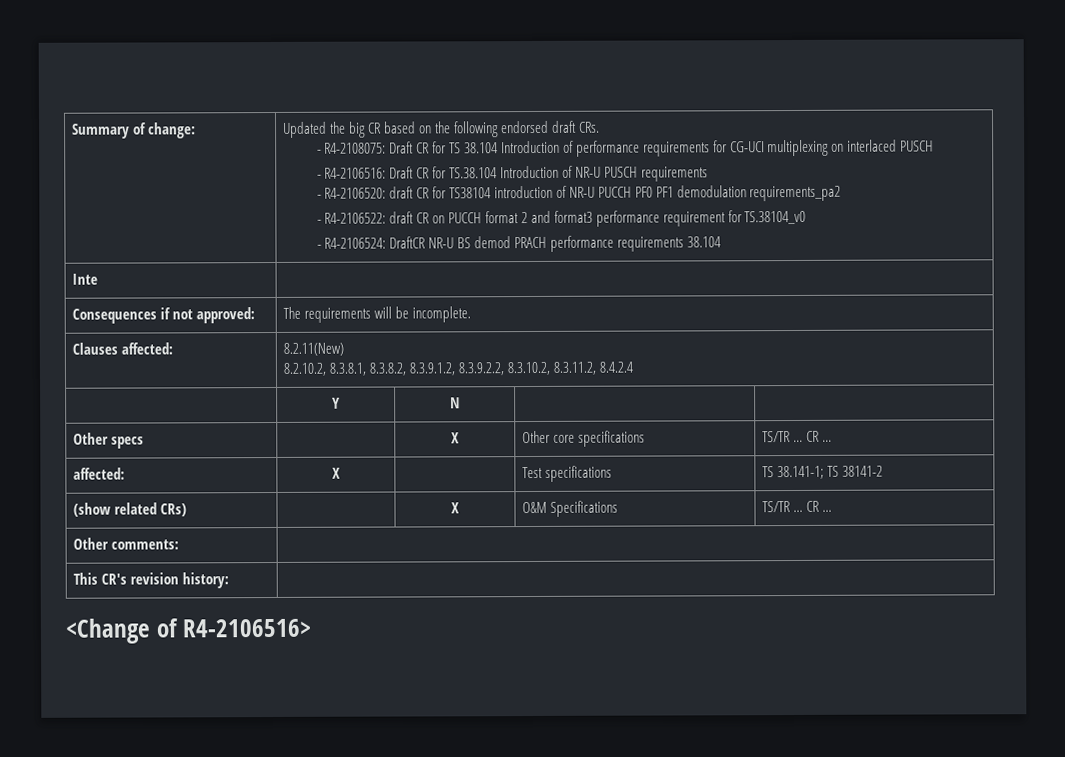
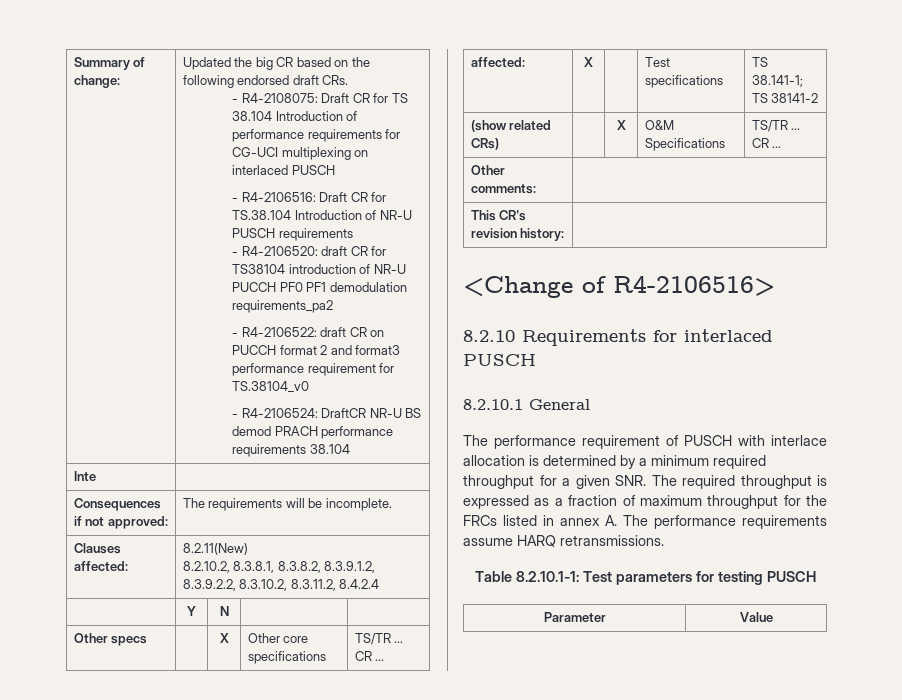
(311, 628) none -> [463,329,773,346] [463,354,536,366] [463,399,590,410] [463,435,827,449] [463,455,766,469] [463,475,827,489] [463,495,827,509] [463,515,827,529] [463,535,664,547] [474,571,816,585] [543,612,606,622] [739,612,773,622] // 8.2.10 Requirements for interlaced PUSCH // 8.2.10.1 General // The performance requirement of PUSCH with interlace allocation is determined by a minimum required throughput for a given SNR. The required throughput is expressed as a fraction of maximum throughput for the FRCs listed in annex A. The performance requirements assume HARQ retransmissions. // Table 8.2.10.1-1: Test parameters for testing PUSCH // Parameter | Value

